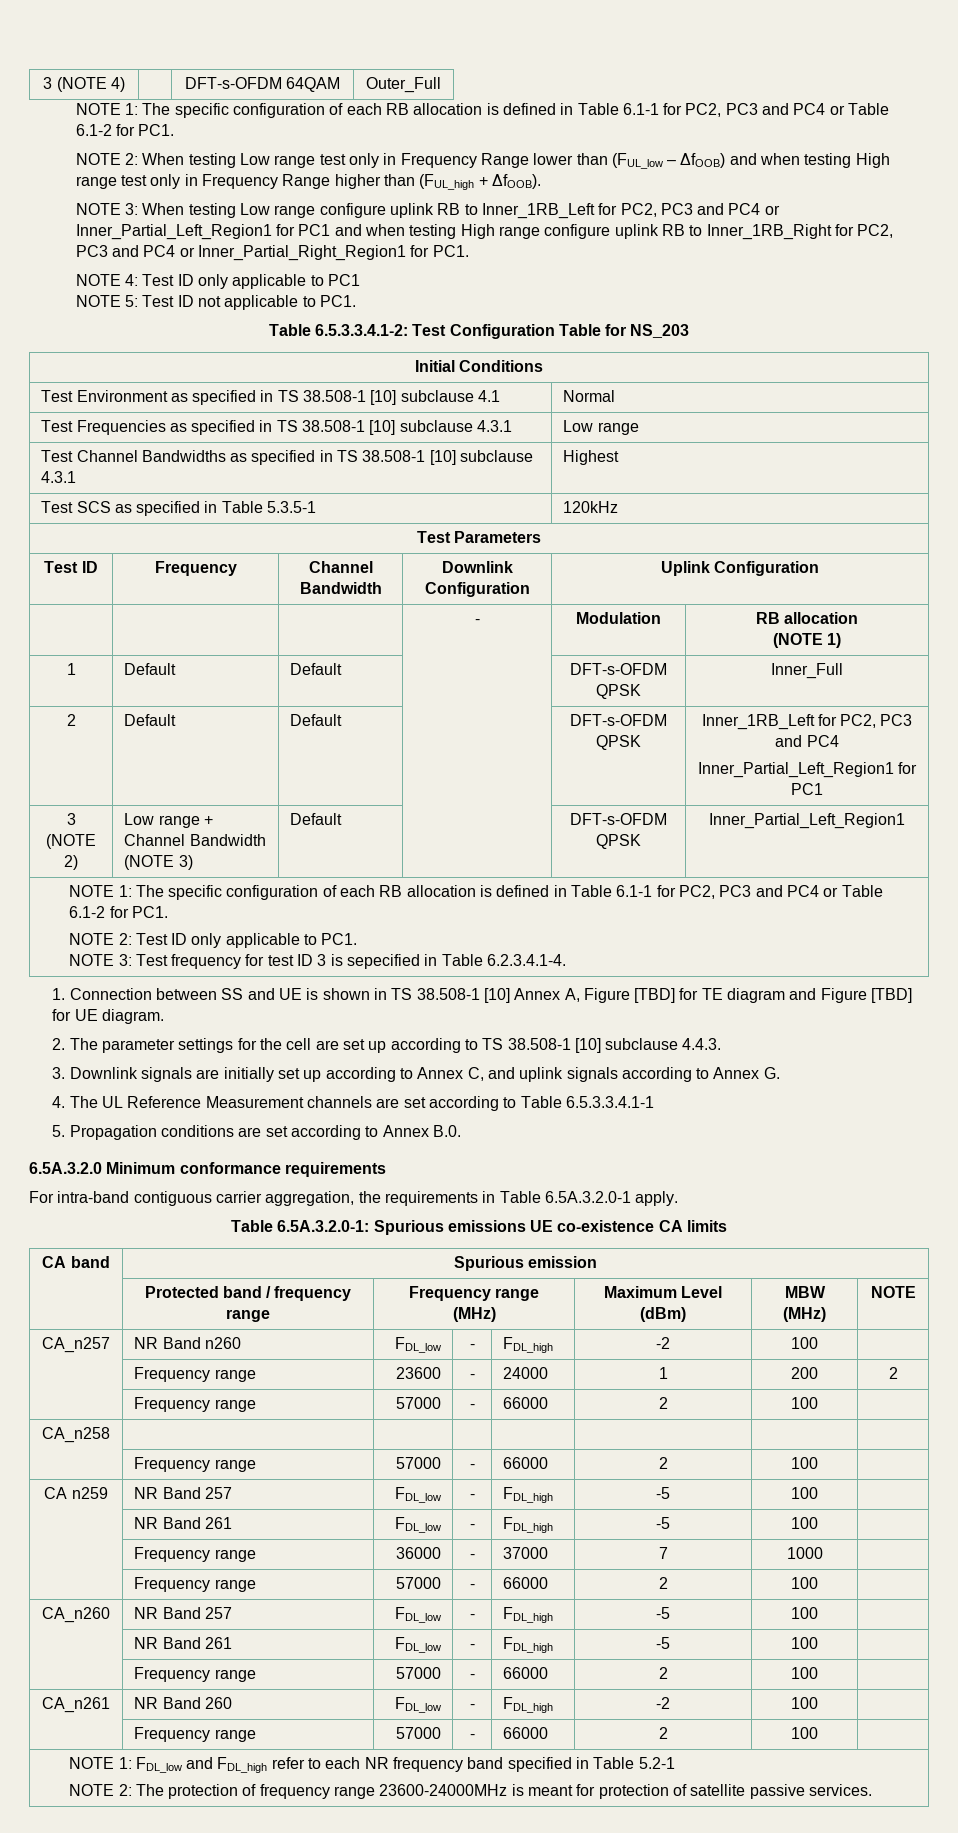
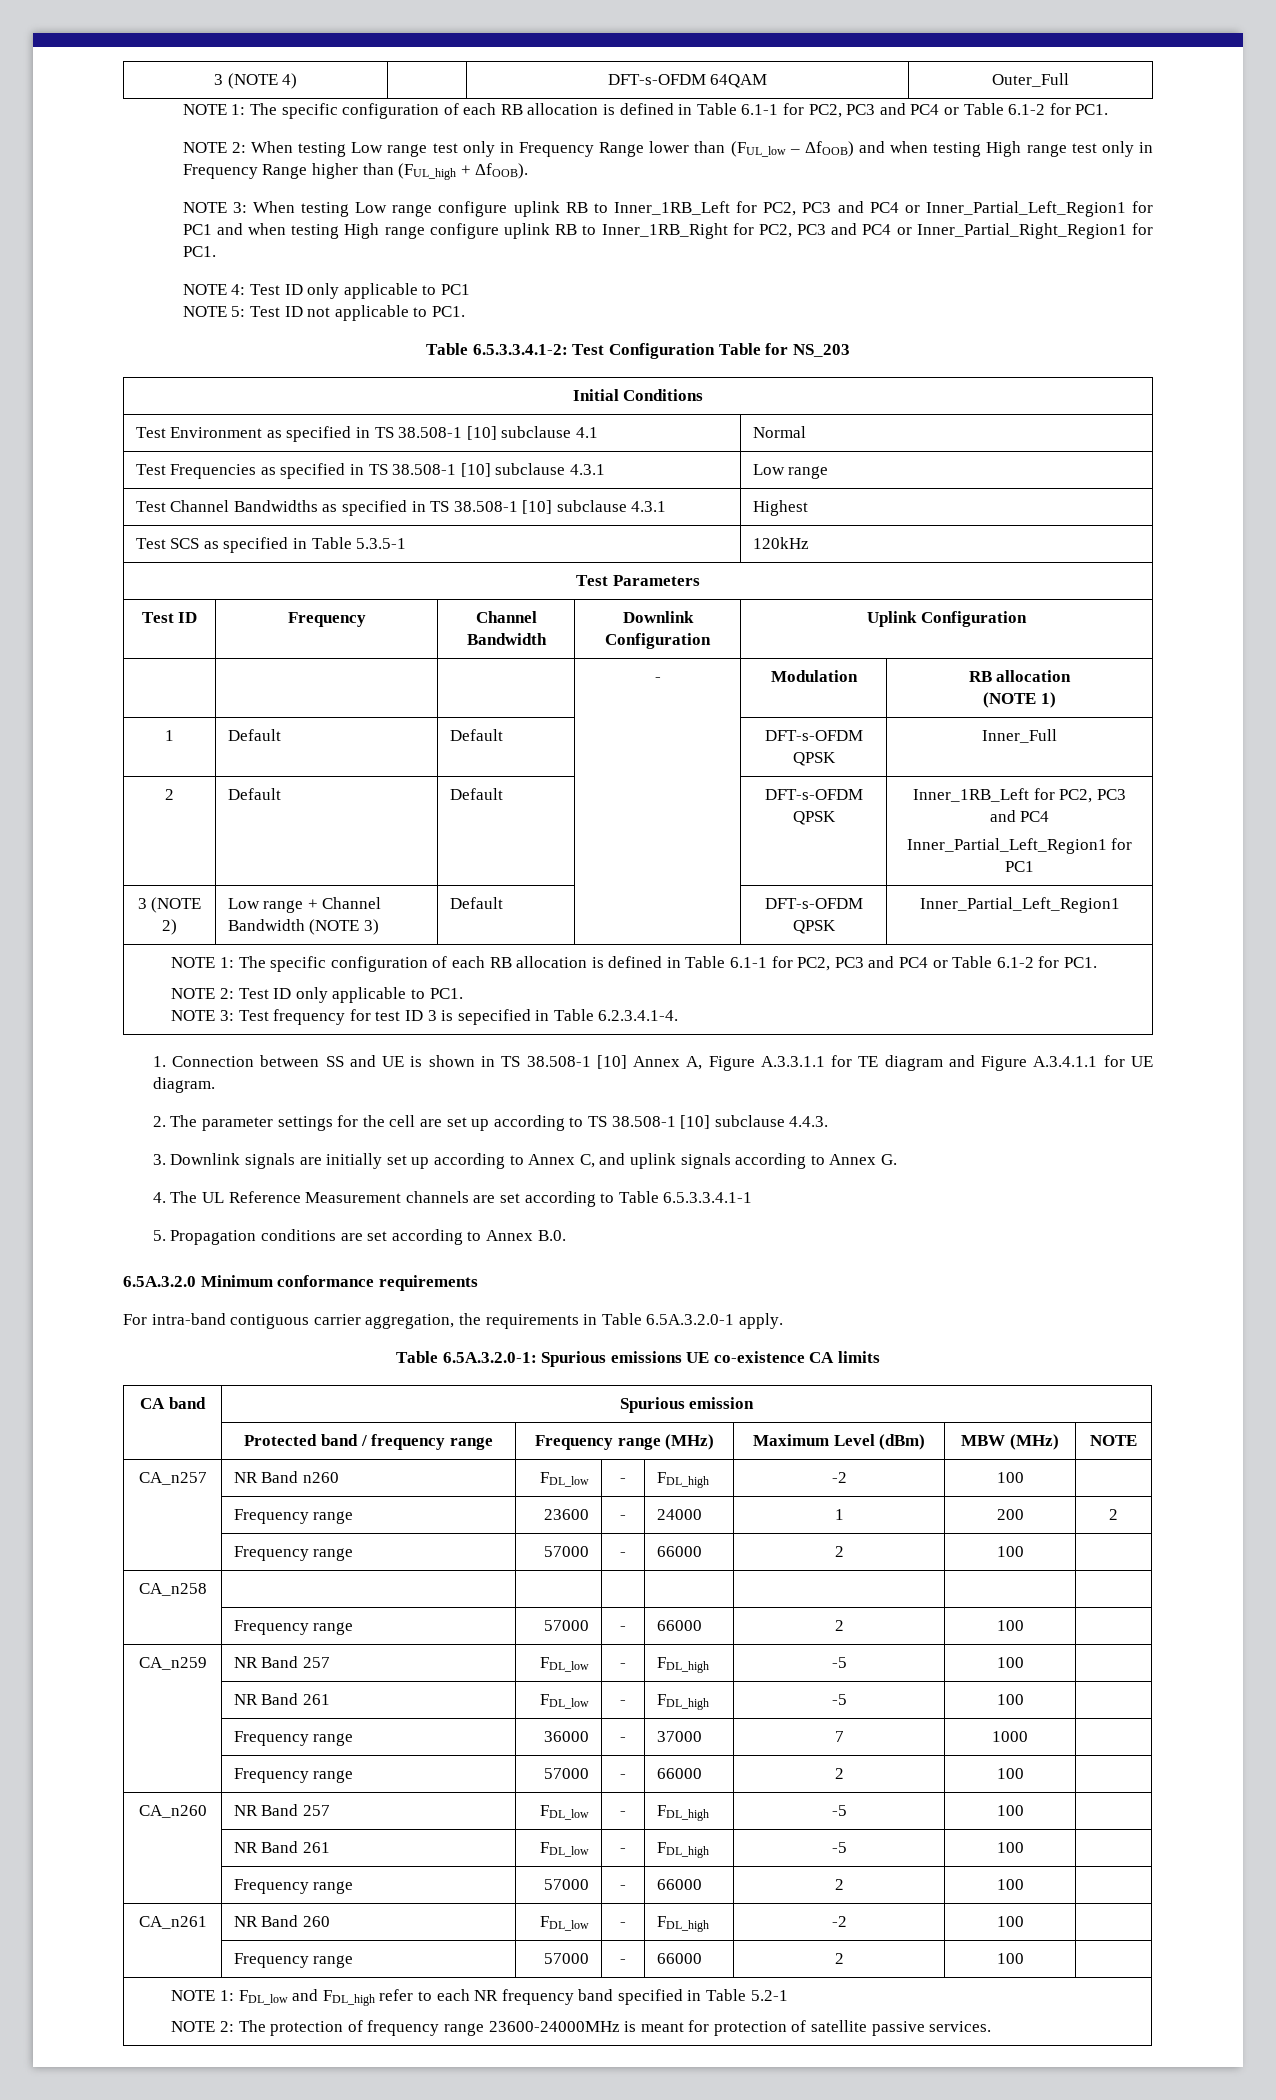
[634,988,676,1003] [TBD] -> [760,1056,825,1067] A.3.3.1.1
[871,988,913,1003] [TBD] -> [1033,1056,1098,1067] A.3.4.1.1
[44,1487,108,1499] CA n259 -> [138,1657,207,1670] CA_n259

